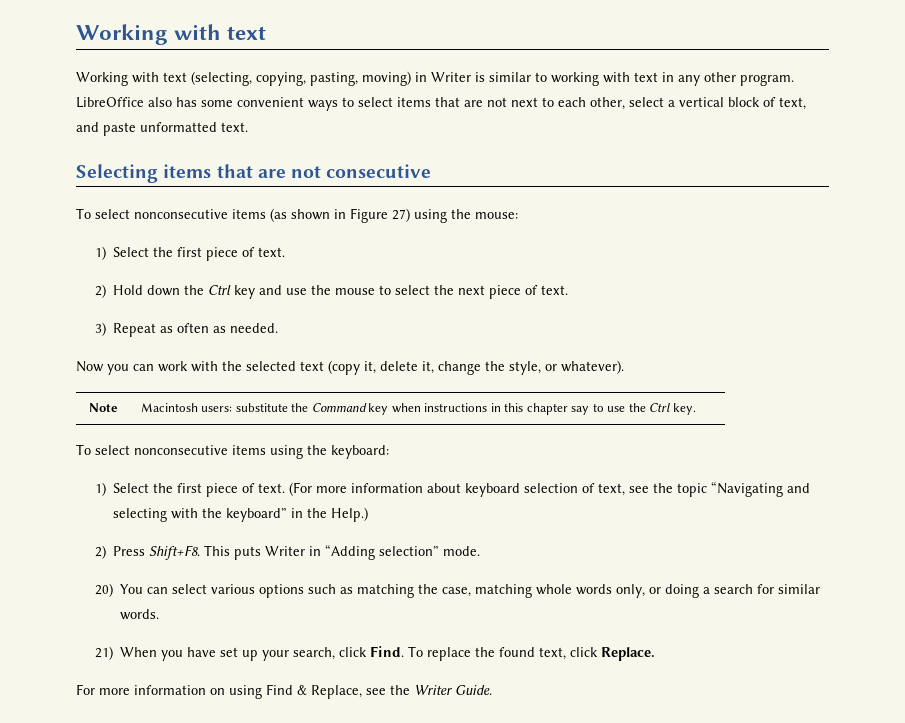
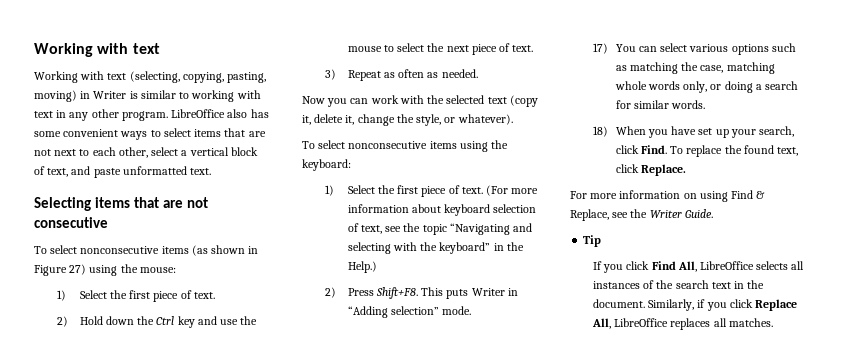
[88,403,118,412] [140,403,696,415] // Note | Macintosh users: substitute the Command key when instructions in this chapter say to use the Ctrl key. -> (513, 119) none
[94,583,113,597] 20) -> [592,43,608,54] 17)
[94,646,113,660] 21) -> [592,126,608,137] 18)
(492, 690) none -> [583,235,602,247] [592,261,805,273] [592,280,765,289] [592,299,798,311] [591,318,773,330] // Tip // If you click Find All, LibreOffice selects all instances of the search text in the document. Similarly, if you click Replace All, LibreOffice replaces all matches.

